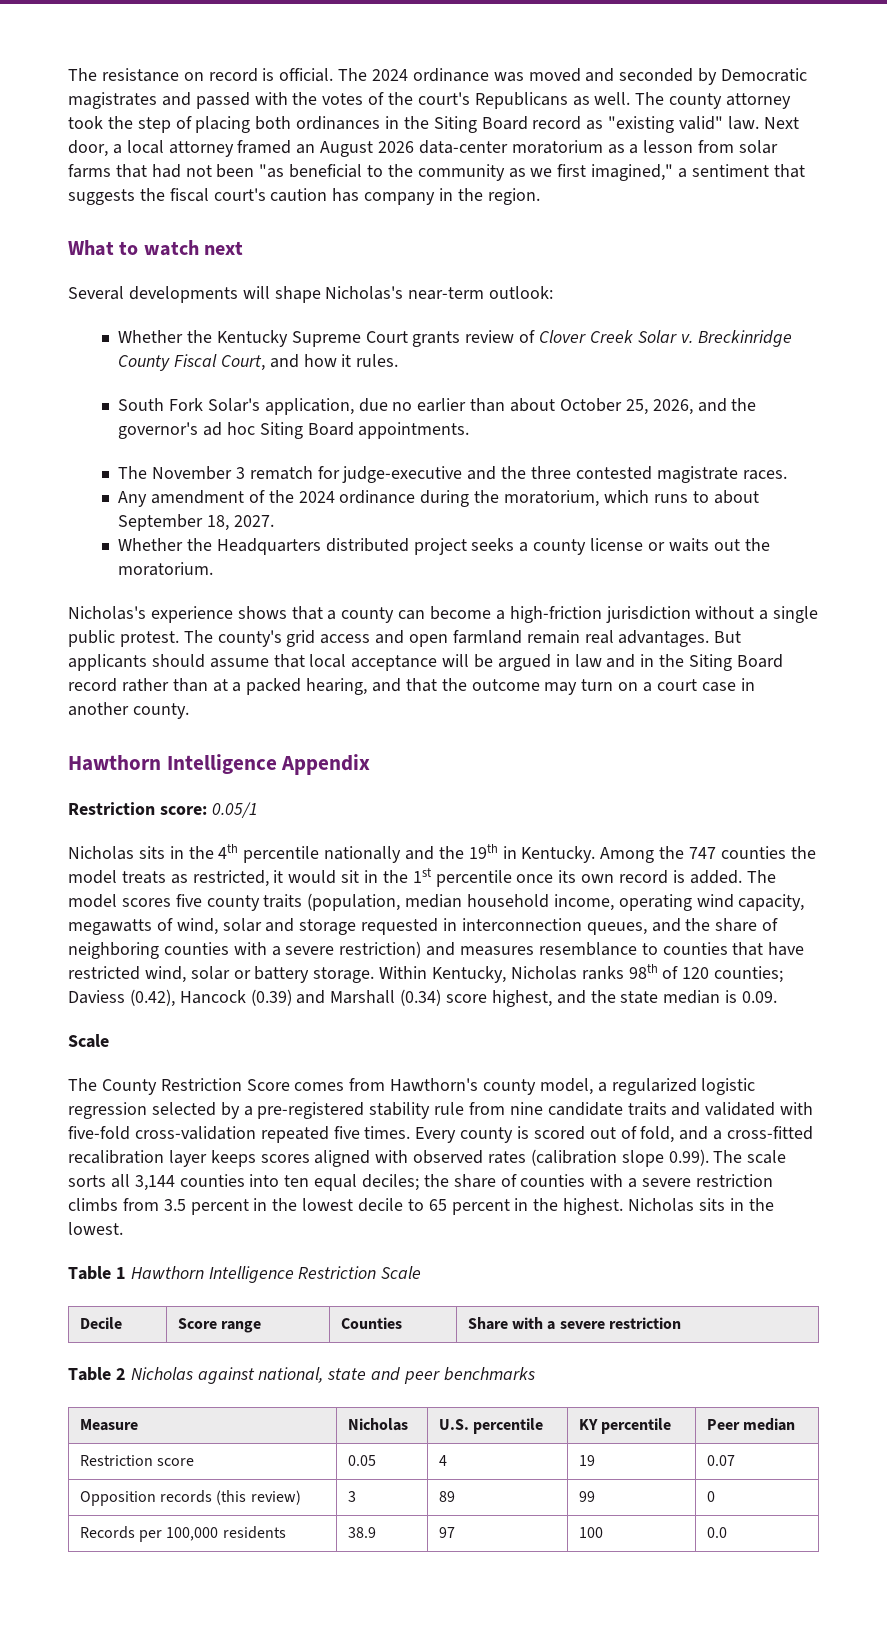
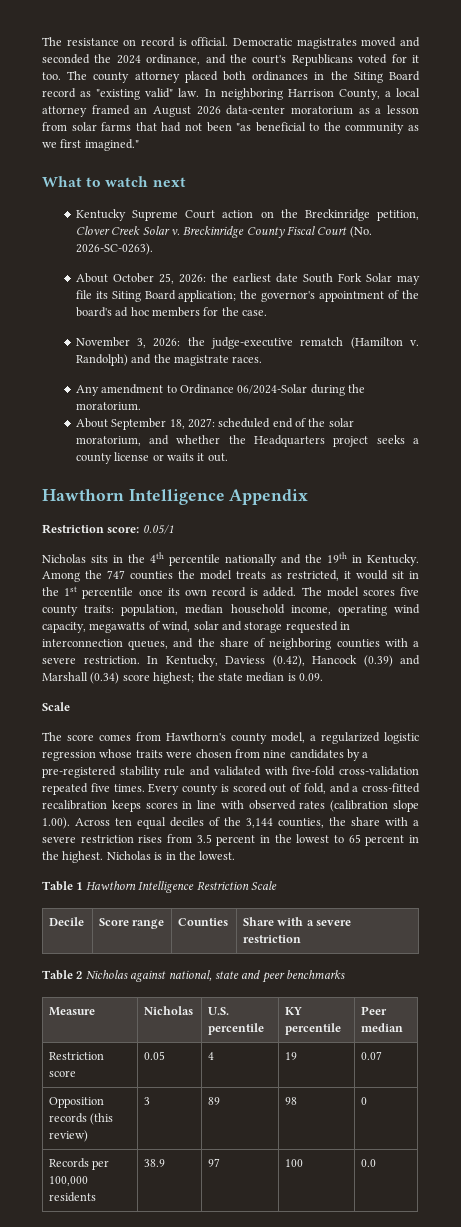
[338,68,808,85] [68,92,792,109] [68,116,251,133] The 2024 ordinance was moved and seconded by Democratic magistrates and passed with the votes of the court's Republicans as well. The county attorney took the step of placing -> [232,37,420,49] [42,54,419,66] [42,71,218,83] Democratic magistrates moved and seconded the 2024 ordinance, and the court's Republicans voted for it too. The county attorney placed
[763,117,799,129] [68,140,108,157] Next door, -> [204,88,380,100] In neighboring Harrison County,
[591,164,805,181] [68,188,540,205] [68,240,244,256] [68,286,554,303] [118,330,536,347] imagined," a sentiment that suggests the fiscal court's caution has company in the region. // What to watch next // Several developments will shape Nicholas's near-term outlook: // Whether the Kentucky Supreme Court grants review of -> [84,139,139,151] [42,176,186,187] [75,209,419,221] imagined." // What to watch next // Kentucky Supreme Court action on the Breckinridge petition,
[220,354,399,371] [118,398,757,415] [118,422,470,439] [118,466,787,483] [118,490,759,507] [118,514,274,531] [118,538,184,551] Court, and how it rules. // South Fork Solar's application, due no earlier than about October 25, 2026, and the governor's ad hoc Siting Board appointments. // The November 3 rematch for judge-executive and the three contested magistrate races. // Any amendment of the 2024 ordinance during the moratorium, which runs to about September 18, 2027. // Whether -> [317,226,372,238] [75,243,153,255] [75,273,420,285] [75,290,419,302] [75,307,268,317] [75,337,420,349] [75,354,263,366] [75,384,366,396] [75,402,141,411] [75,418,354,430] [75,435,221,446] Court (No. 2026-SC-0263). // About October 25, 2026: the earliest date South Fork Solar may file its Siting Board application; the governor's appointment of the board's ad hoc members for the case. // November 3, 2026: the judge-executive rematch (Hamilton v. Randolph) and the magistrate races. // Any amendment to Ordinance 06/2024-Solar during the moratorium. // About September 18, 2027: scheduled end of the solar moratorium, and whether
[325,538,409,552] distributed -> (326, 441) none
[713,538,770,551] [118,562,214,576] [68,606,819,623] [68,630,742,647] [68,654,783,671] [68,678,755,695] [68,702,189,719] out the moratorium. // Nicholas's experience shows that a county can become a high-friction jurisdiction without a single public protest. The county's grid access and open farmland remain real advantages. But applicants should assume that local acceptance will be argued in law and in the Siting Board record rather than at a packed hearing, and that the outcome may turn on a court case in another county. -> [197,453,228,462] it out.
[263,893,401,911] traits (population, -> [84,604,179,616] traits: population,
[339,941,805,958] [68,964,784,983] restriction) and measures resemblance to counties that have restricted wind, solar or battery storage. Within Kentucky, Nicholas ranks 98th of 120 counties; -> [83,655,218,667] restriction. In Kentucky,
[491,990,586,1007] highest, and -> [153,672,195,684] highest;
[101,1078,290,1095] County Restriction Score -> [67,734,94,741] score
[151,1102,216,1116] selected -> [99,749,344,759] whose traits were chosen from nine candidates
[469,1102,667,1116] from nine candidate traits -> (186, 771) none
[168,1150,207,1167] layer -> (107, 805) none
[314,1150,371,1167] aligned -> [182,800,217,809] in line
[668,1149,787,1166] [68,1174,773,1191] [68,1198,118,1212] 0.99). The scale sorts all 3,144 counties into ten equal deciles; the share of counties with a severe restriction climbs -> [42,817,419,829] [42,835,163,843] 1.00). Across ten equal deciles of the 3,144 counties, the share with a severe restriction rises
[358,1198,404,1212] decile -> (330, 838) none
[698,1198,725,1211] sits -> [154,852,163,860] is
[578,1491,595,1502] 99 -> [285,1097,298,1105] 98

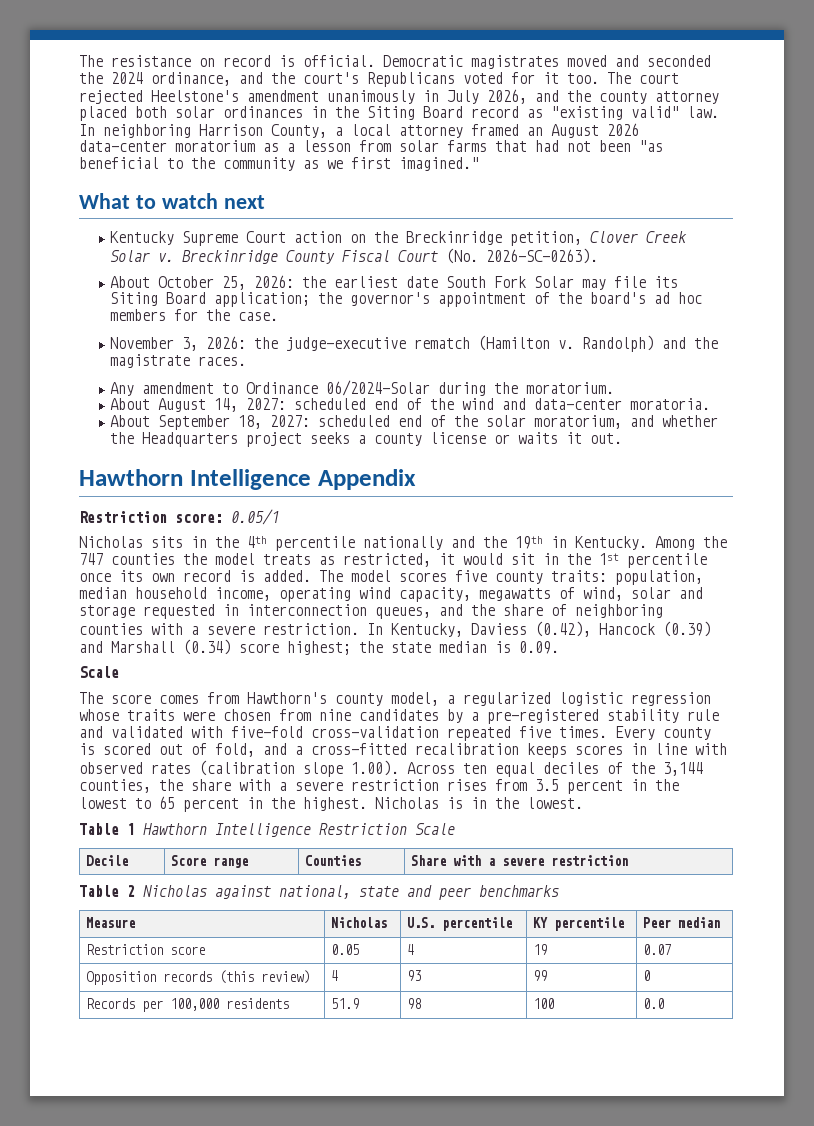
(88, 75) none -> [639,73,679,84] [79,89,591,104] court rejected Heelstone's amendment unanimously in July 2026, and the
(246, 76) none -> [175,106,215,118] solar
(141, 406) none -> [110,398,711,412] // About August 14, 2027: scheduled end of the wind and data-center moratoria.
[144,1097,151,1105] [208,1097,221,1105] [285,1097,298,1105] 3 | 89 | 98 -> [331,970,339,981] [407,970,422,981] [533,970,548,981] 4 | 93 | 99
[144,1159,166,1167] [208,1158,221,1167] 38.9 | 97 -> [331,998,360,1009] [407,998,422,1009] 51.9 | 98

